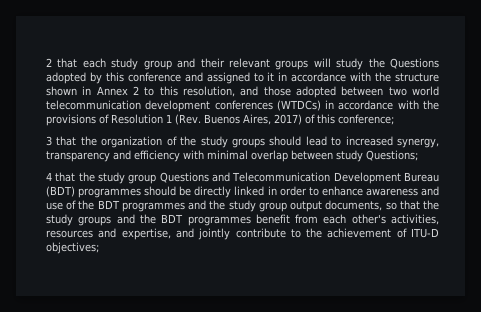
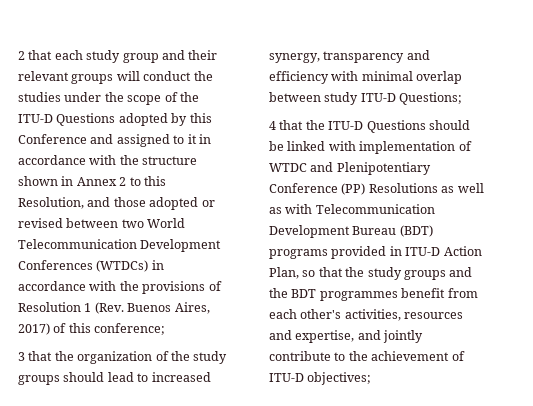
[336,58,385,70] study the -> [143,71,213,81] [18,92,199,105] [18,114,53,123] conduct the studies under the scope of the ITU-D
[127,72,181,82] conference -> [18,134,87,144] Conference
[183,86,235,97] resolution, -> [18,197,84,209] Resolution,
[341,86,439,96] [46,100,273,112] between two world telecommunication development conferences -> [201,200,215,207] [18,218,186,228] [18,239,222,252] [18,260,93,270] or revised between two World Telecommunication Development Conferences
(363, 156) none -> [360,93,396,102] ITU-D
[98,172,440,184] [46,186,439,198] [46,200,383,212] study group Questions and Telecommunication Development Bureau (BDT) programmes should be directly linked in order to enhance awareness and use of the BDT programmes and the study group output documents, -> [328,120,470,133] [269,141,472,154] [269,162,431,175] [269,183,484,195] [269,204,435,214] [269,225,433,238] [269,246,482,259] [269,267,299,279] ITU-D Questions should be linked with implementation of WTDC and Plenipotentiary Conference (PP) Resolutions as well as with Telecommunication Development Bureau (BDT) programs provided in ITU-D Action Plan,

